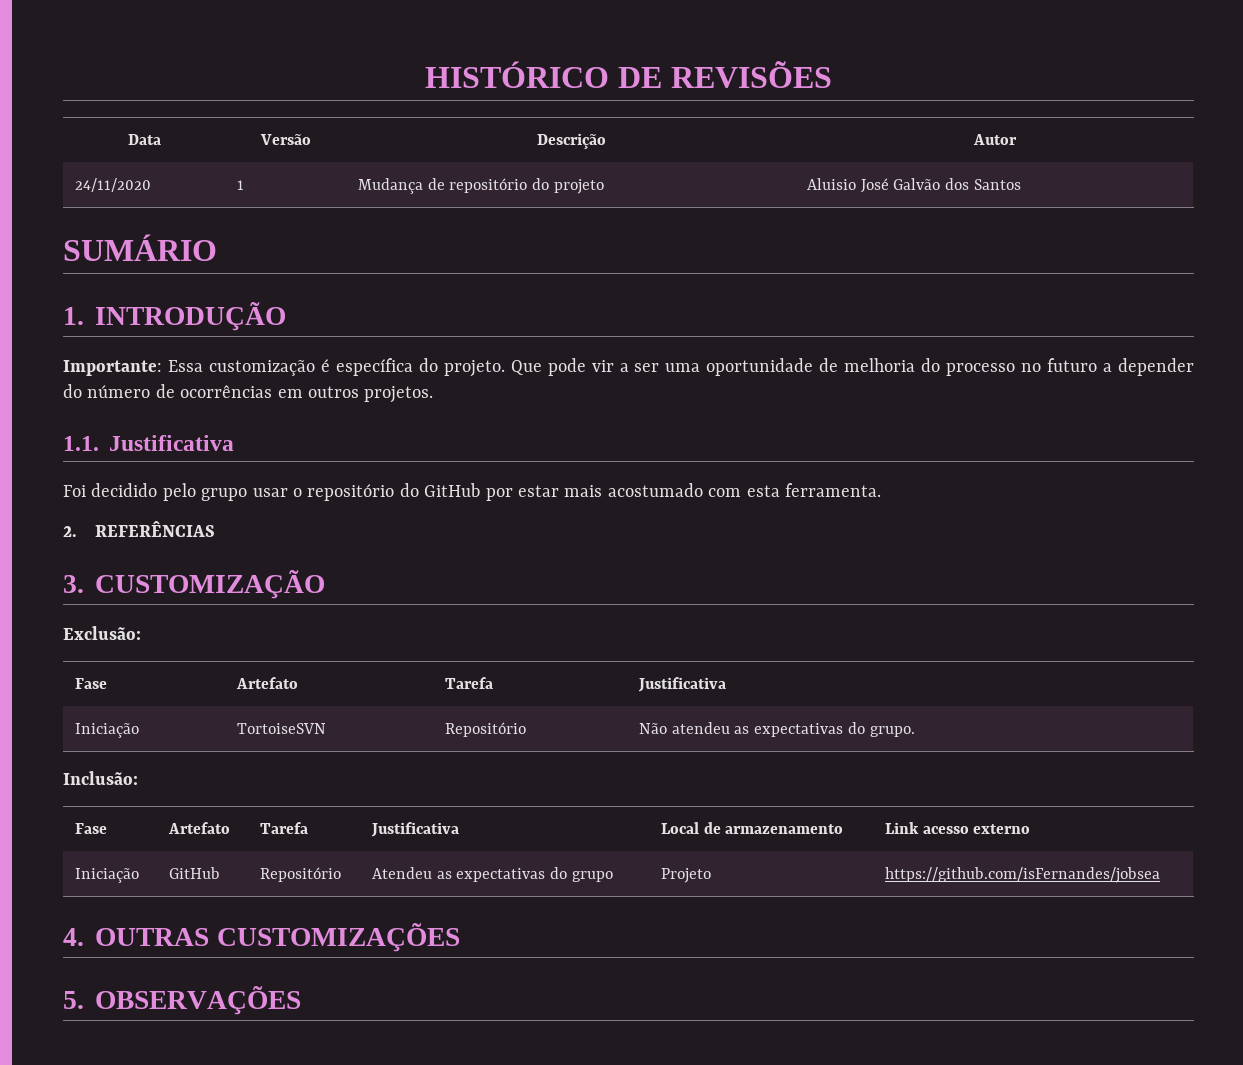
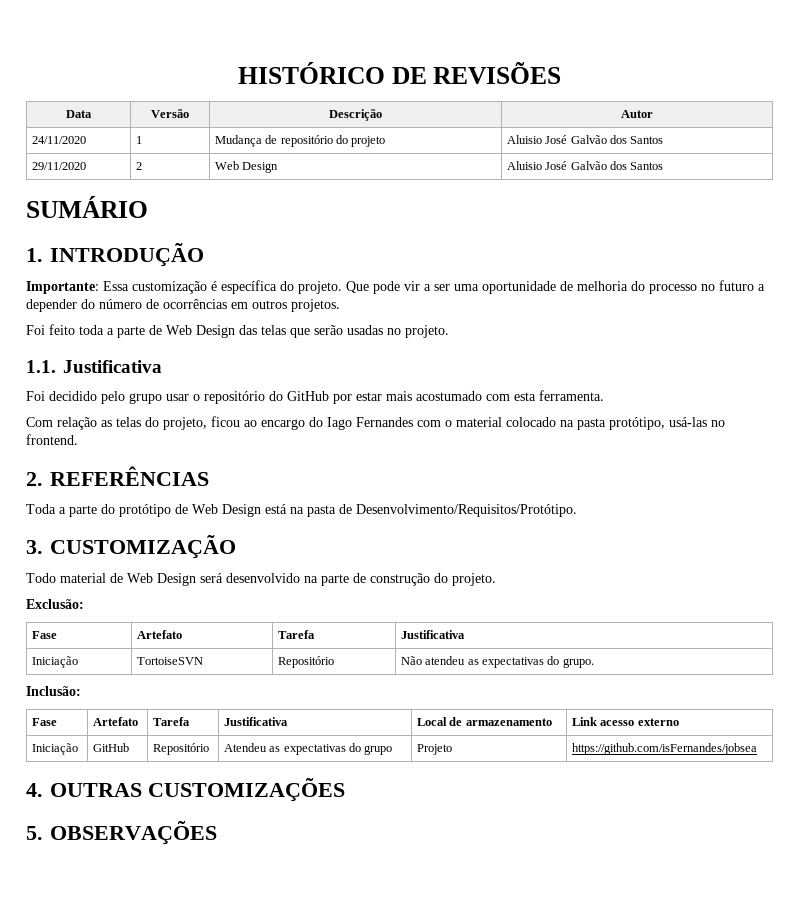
(1022, 184) none -> [31,162,86,170] [135,162,142,170] [214,161,279,173] [506,161,664,170] // 29/11/2020 | 2 | Web Design | Aluisio José Galvão dos Santos
(434, 394) none -> [26,324,449,338] // Foi feito toda a parte de Web Design das telas que serão usadas no projeto.
[63,521,216,537] [63,570,326,599] 2. REFERÊNCIAS // 3. CUSTOMIZAÇÃO -> [26,416,725,430] [26,434,78,445] [26,466,209,486] [26,504,577,517] [26,535,236,559] [26,573,496,586] Com relação as telas do projeto, ficou ao encargo do Iago Fernandes com o material colocado na pasta protótipo, usá-las no frontend. // 2. REFERÊNCIAS // Toda a parte do protótipo de Web Design está na pasta de Desenvolvimento/Requisitos/Protótipo. // 3. CUSTOMIZAÇÃO // Todo material de Web Design será desenvolvido na parte de construção do projeto.

